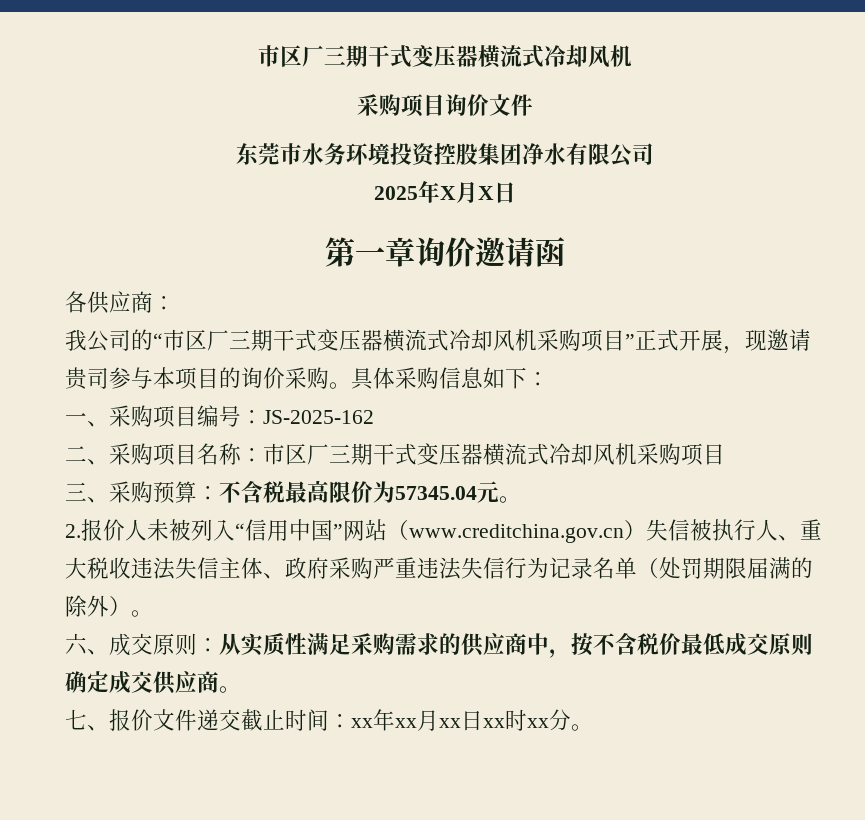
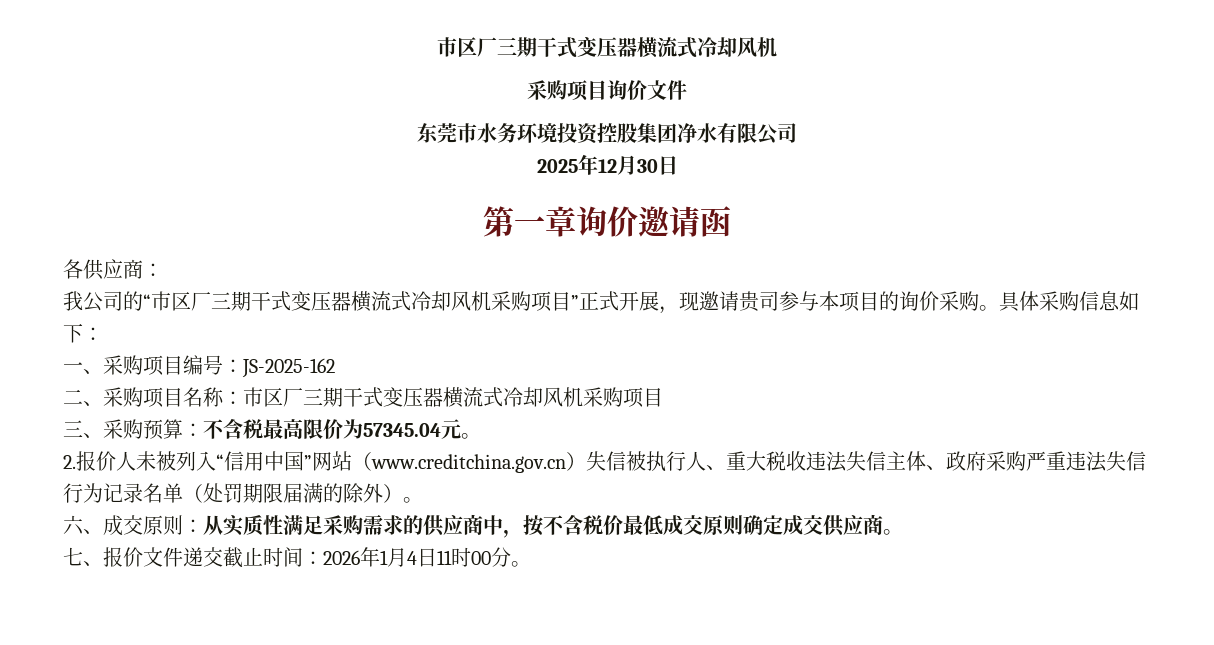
[439,181,494,203] X月X -> [597,155,658,175] 12月30
[351,709,549,731] xx年xx月xx日xx时xx -> [323,547,491,567] 2026年1月4日11时00

